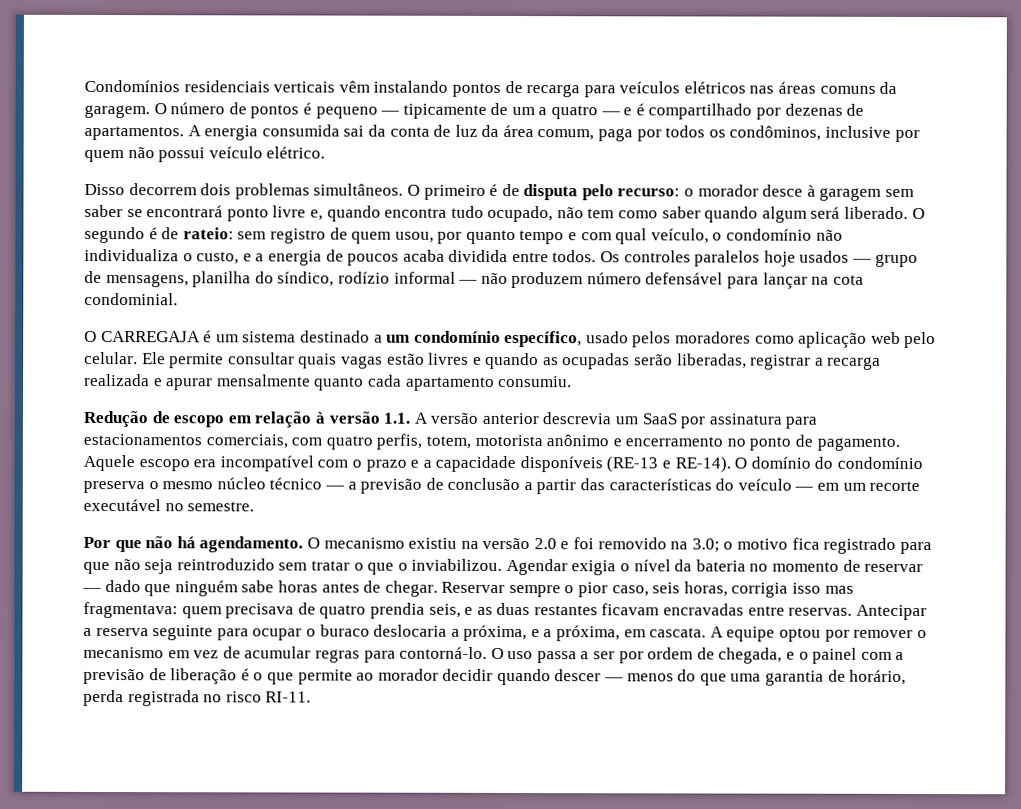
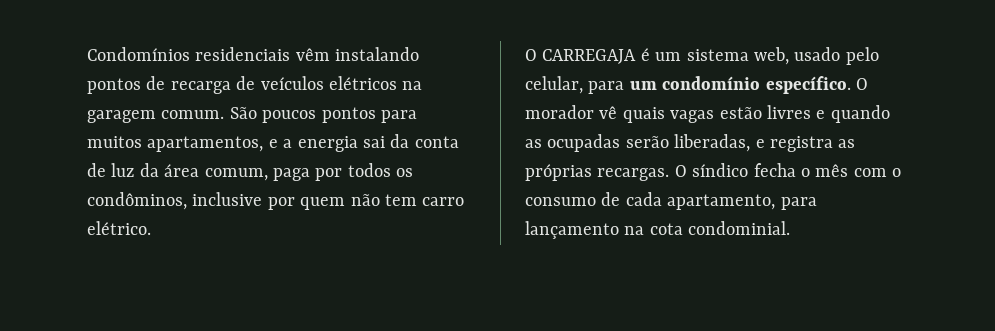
[273,81,336,93] verticais -> (291, 54) none
[583,85,616,98] para -> [236,76,256,90] de
[749,81,898,94] [84,102,865,120] [84,124,340,141] nas áreas comuns da garagem. O número de pontos é pequeno — tipicamente de um a quatro — e é compartilhado por dezenas de apartamentos. A energia consumida -> [402,81,423,90] [87,107,417,123] [87,136,358,152] na garagem comum. São poucos pontos para muitos apartamentos, e a energia
[158,146,263,163] possui veículo -> [385,194,465,206] tem carro
[84,183,915,201] [84,204,925,223] [84,226,843,245] [84,248,918,267] [84,270,864,289] [84,292,178,306] // Disso decorrem dois problemas simultâneos. O primeiro é de disputa pelo recurso: o morador desce à garagem sem saber se encontrará ponto livre e, quando encontra tudo ocupado, não tem como saber quando algum será liberado. O segundo é de rateio: sem registro de quem usou, por quanto tempo e com qual veículo, o condomínio não individualiza o custo, e a energia de poucos acaba dividida entre todos. Os controles paralelos hoje usados — grupo de mensagens, planilha do síndico, rodízio informal — não produzem número defensável para lançar na cota condominial. -> (151, 228) none
[299,330,937,349] [84,351,295,369] destinado a um condomínio específico, usado pelos moradores como aplicação web pelo celular. Ele permite consultar -> [754,47,879,65] [525,76,868,94] [525,105,618,119] web, usado pelo celular, para um condomínio específico. O morador vê
[750,354,882,370] [84,373,573,391] [83,410,818,429] [83,433,900,451] [83,454,924,473] [83,477,921,495] [83,498,255,512] [83,536,932,555] [83,558,924,576] [82,580,854,598] [83,601,927,621] [83,624,927,642] [83,646,905,664] [83,668,907,686] [83,689,312,707] registrar a recarga realizada e apurar mensalmente quanto cada apartamento consumiu. // Redução de escopo em relação à versão 1.1. A versão anterior descrevia um SaaS por assinatura para estacionamentos comerciais, com quatro perfis, totem, motorista anônimo e encerramento no ponto de pagamento. Aquele escopo era incompatível com o prazo e a capacidade disponíveis (RE-13 e RE-14). O domínio do condomínio preserva o mesmo núcleo técnico — a previsão de conclusão a partir das características do veículo — em um recorte executável no semestre. // Por que não há agendamento. O mecanismo existiu na versão 2.0 e foi removido na 3.0; o motivo fica registrado para que não seja reintroduzido sem tratar o que o inviabilizou. Agendar exigia o nível da bateria no momento de reservar — dado que ninguém sabe horas antes de chegar. Reservar sempre o pior caso, seis horas, corrigia isso mas fragmentava: quem precisava de quatro prendia seis, e as duas restantes ficavam encravadas entre reservas. Antecipar a reserva seguinte para ocupar o buraco deslocaria a próxima, e a próxima, em cascata. A equipe optou por remover o mecanismo em vez de acumular regras para contorná-lo. O uso passa a ser por ordem de chegada, e o painel com a previsão de liberação é o que permite ao morador decidir quando descer — menos do que uma garantia de horário, perda registrada no risco RI-11. -> [755,136,856,152] [525,163,902,181] [525,192,817,210] [525,221,791,239] e registra as próprias recargas. O síndico fecha o mês com o consumo de cada apartamento, para lançamento na cota condominial.

